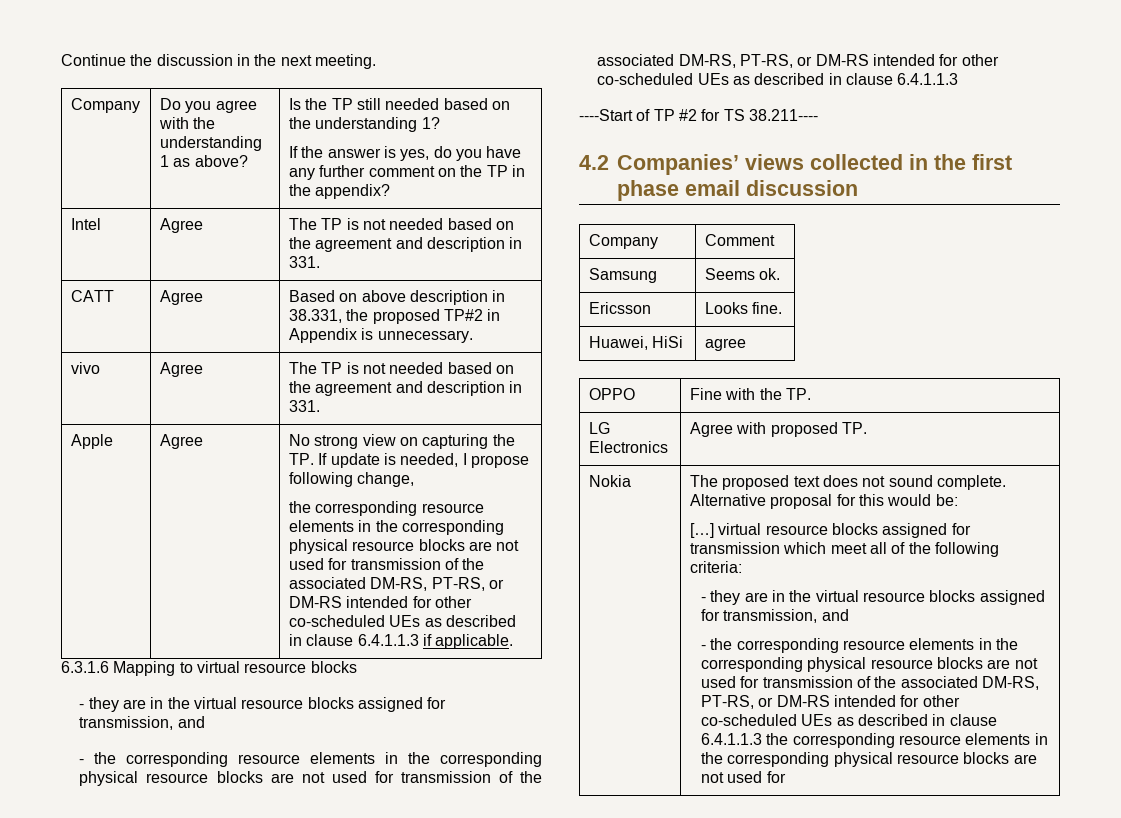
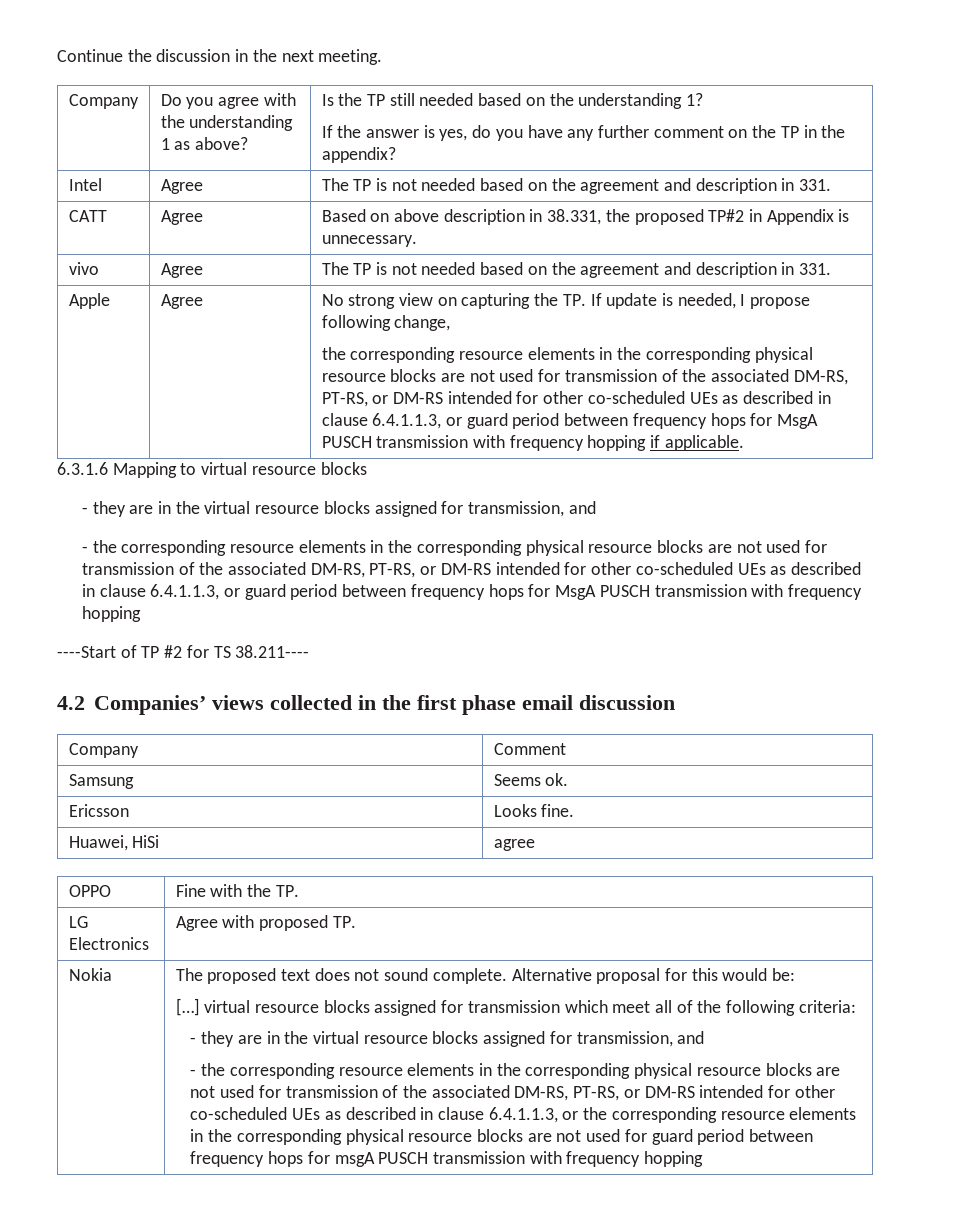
[357,634,419,646] 6.4.1.1.3 -> [372,413,819,429] [321,435,647,451] 6.4.1.1.3, or guard period between frequency hops for MsgA PUSCH transmission with frequency hopping
[897,73,959,85] 6.4.1.1.3 -> [150,584,862,600] [81,606,141,622] 6.4.1.1.3, or guard period between frequency hops for MsgA PUSCH transmission with frequency hopping
[700,733,762,745] 6.4.1.1.3 -> [488,1107,579,1123] 6.4.1.1.3, or
(786, 777) none -> [651,1129,814,1145] [190,1151,704,1167] guard period between frequency hops for msgA PUSCH transmission with frequency hopping

